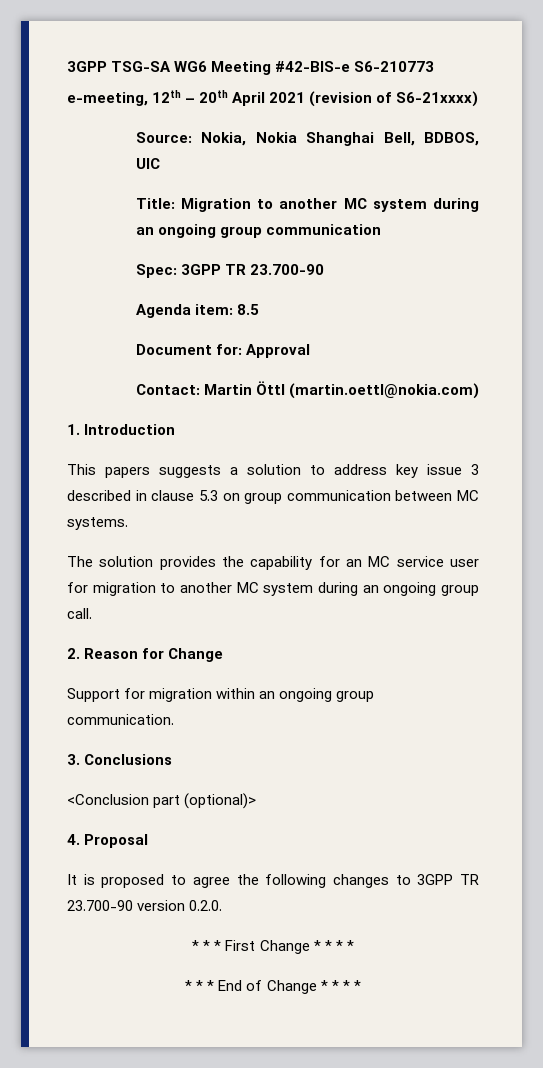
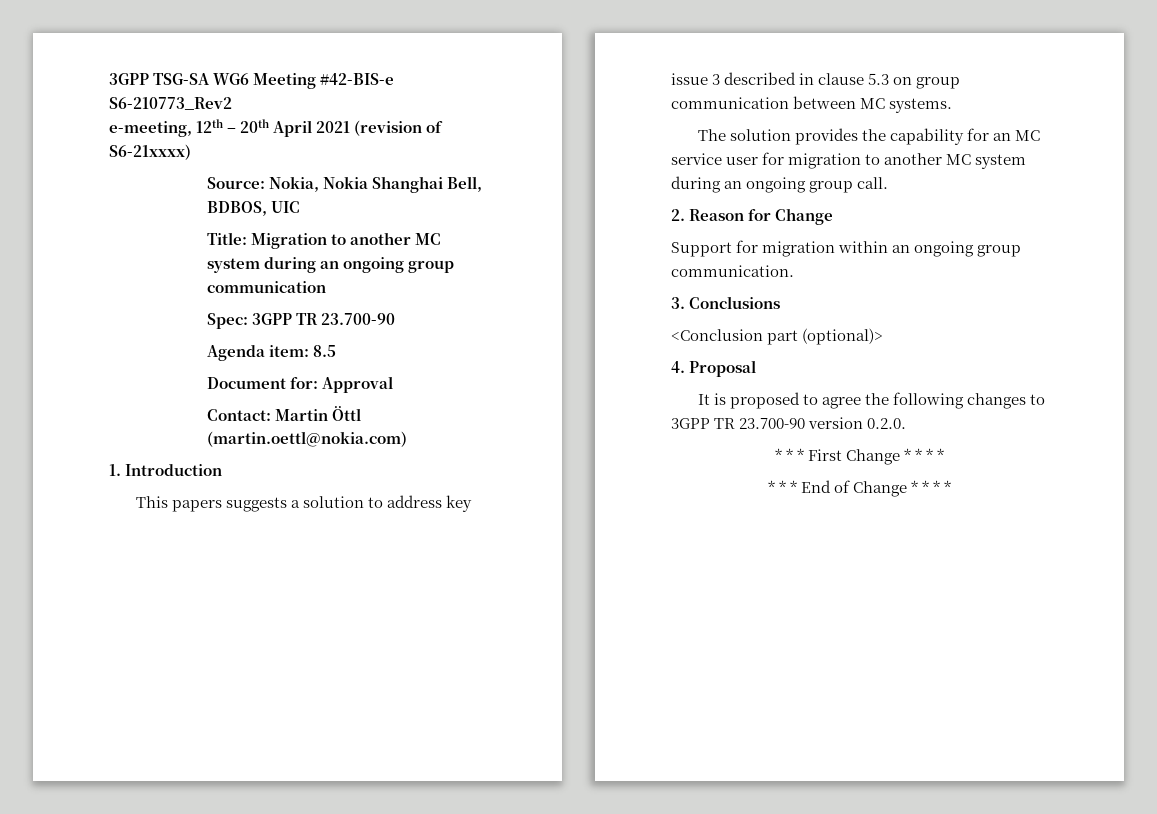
[354,61,435,72] S6-210773 -> [109,97,232,110] S6-210773_Rev2

